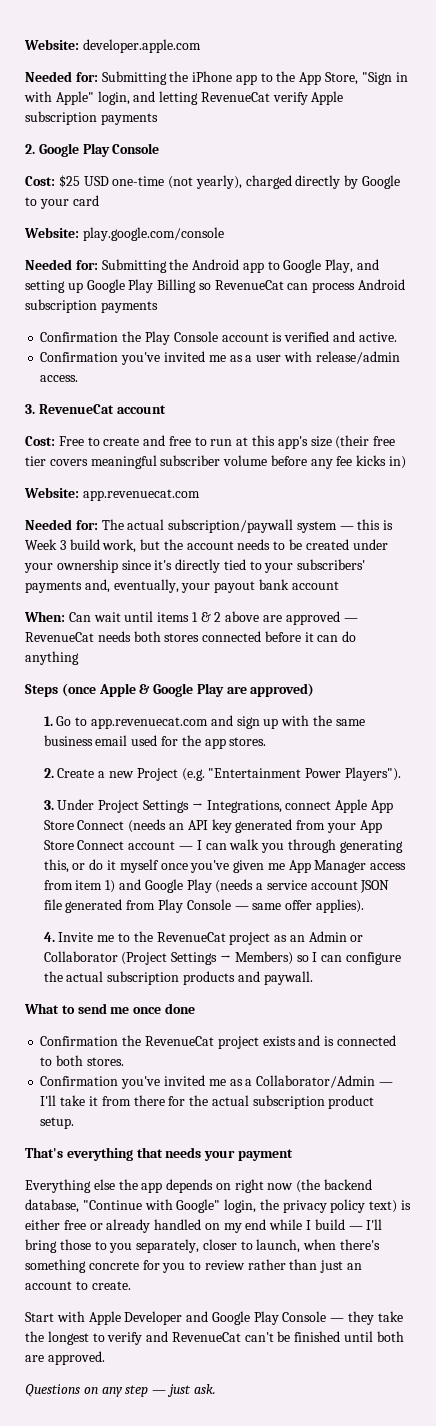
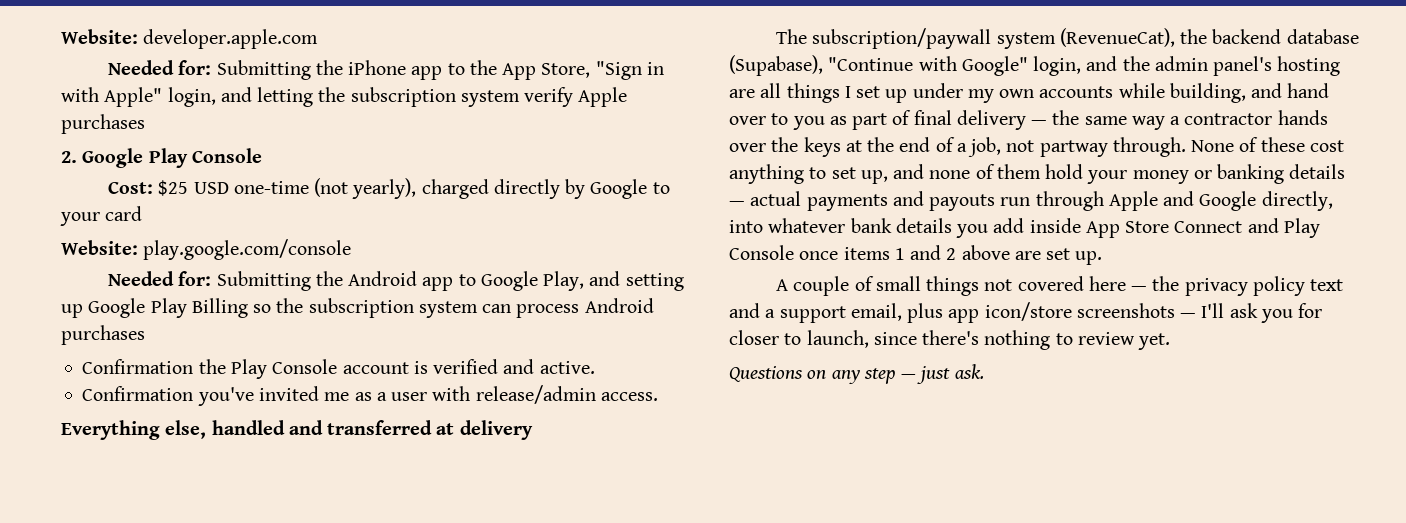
[200,91,344,105] [25,111,158,125] RevenueCat verify Apple subscription payments -> [318,87,628,107] [61,114,145,134] the subscription system verify Apple purchases
[214,280,284,290] RevenueCat -> [276,298,478,318] the subscription system
[25,299,158,313] subscription payments -> [61,325,145,345] purchases
[25,404,166,414] [25,435,396,449] [25,455,407,469] [24,487,200,501] [25,519,394,533] [25,539,388,553] [24,559,366,573] [25,579,339,593] [24,611,358,625] [25,631,357,642] [25,651,79,665] [25,683,315,697] [43,715,365,729] [43,735,267,749] [43,767,401,781] [43,799,393,813] [43,819,382,833] [43,839,403,853] [43,859,407,873] [43,879,390,893] [43,899,364,913] [43,931,364,945] [43,951,401,965] [43,971,313,985] [24,1003,195,1014] [40,1035,396,1049] [40,1055,124,1066] [40,1075,393,1089] [40,1095,375,1109] [40,1117,75,1129] [25,1147,293,1161] [25,1179,373,1193] [25,1199,412,1213] [25,1219,383,1233] [25,1239,381,1253] [25,1259,363,1273] [25,1281,131,1290] [25,1311,403,1325] [25,1331,404,1345] [25,1351,105,1365] 3. RevenueCat account // Cost: Free to create and free to run at this app's size (their free tier covers meaningful subscriber volume before any fee kicks in) // Website: app.revenuecat.com // Needed for: The actual subscription/paywall system — this is Week 3 build work, but the account needs to be created under your ownership since it's directly tied to your subscribers' payments and, eventually, your payout bank account // When: Can wait until items 1 & 2 above are approved — RevenueCat needs both stores connected before it can do anything // Steps (once Apple & Google Play are approved) // 1. Go to app.revenuecat.com and sign up with the same business email used for the app stores. // 2. Create a new Project (e.g. "Entertainment Power Players"). // 3. Under Project Settings → Integrations, connect Apple App Store Connect (needs an API key generated from your App Store Connect account — I can walk you through generating this, or do it myself once you've given me App Manager access from item 1) and Google Play (needs a service account JSON file generated from Play Console — same offer applies). // 4. Invite me to the RevenueCat project as an Admin or Collaborator (Project Settings → Members) so I can configure the actual subscription products and paywall. // What to send me once done // Confirmation the RevenueCat project exists and is connected to both stores. // Confirmation you've invited me as a Collaborator/Admin — I'll take it from there for the actual subscription product setup. // That's everything that needs your payment // Everything else the app depends on right now (the backend database, "Continue with Google" login, the privacy policy text) is either free or already handled on my end while I build — I'll bring those to you separately, closer to launch, when there's something concrete for you to review rather than just an account to create. // Start with Apple Developer and Google Play Console — they take the longest to verify and RevenueCat can't be finished until both are approved. -> [61,420,533,440] [776,28,1359,49] [729,55,1341,76] [729,83,1330,103] [729,110,1328,130] [729,137,1344,157] [729,164,1346,184] [729,191,1333,211] [729,218,1320,238] [729,245,1103,265] [776,276,1344,296] [729,302,1323,323] [729,330,1171,350] Everything else, handled and transferred at delivery // The subscription/paywall system (RevenueCat), the backend database (Supabase), "Continue with Google" login, and the admin panel's hosting are all things I set up under my own accounts while building, and hand over to you as part of final delivery — the same way a contractor hands over the keys at the end of a job, not partway through. None of these cost anything to set up, and none of them hold your money or banking details — actual payments and payouts run through Apple and Google directly, into whatever bank details you add inside App Store Connect and Play Console once items 1 and 2 above are set up. // A couple of small things not covered here — the privacy policy text and a support email, plus app icon/store screenshots — I'll ask you for closer to launch, since there's nothing to review yet.

